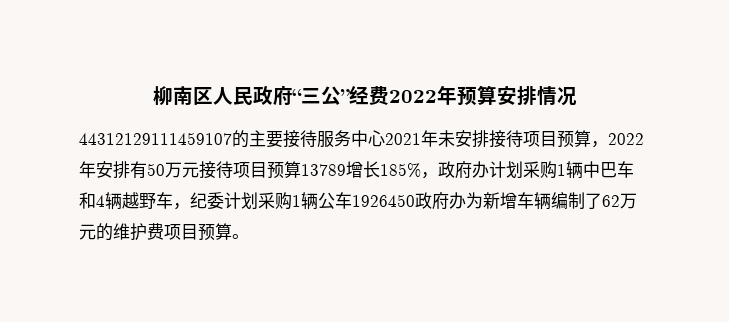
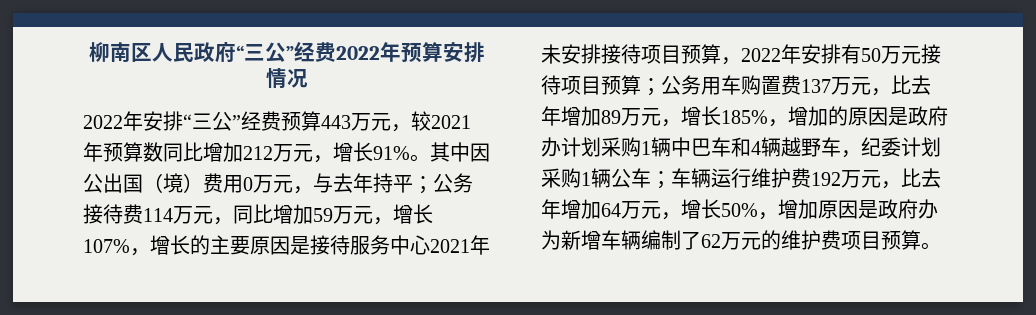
[79,130,283,148] 44312129111459107的主要 -> [83,111,471,132] [83,142,490,163] [83,173,473,194] [83,204,433,225] [83,235,310,256] 2022年安排“三公”经费预算443万元，较2021年预算数同比增加212万元，增长91%。其中因公出国（境）费用0万元，与去年持平；公务接待费114万元，同比增加59万元，增长107%，增长的主要原因是
[301,161,438,179] 13789增长185%， -> [641,75,931,96] [541,106,908,127] ；公务用车购置费137万元，比去年增加89万元，增长185%，增加的原因是
[352,194,415,207] 1926450 -> [651,168,941,189] [541,199,878,220] ；车辆运行维护费192万元，比去年增加64万元，增长50%，增加原因是

